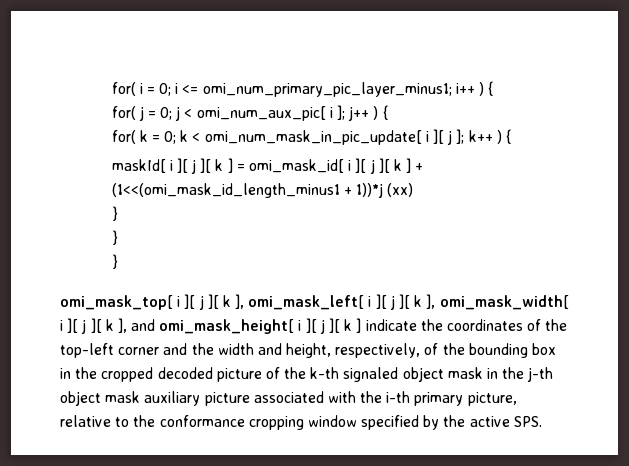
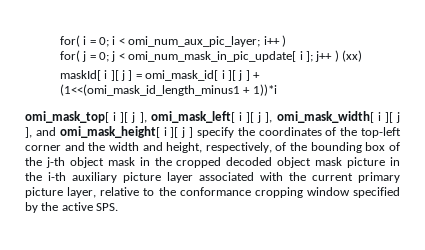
[182,82,452,97] <= omi_num_primary_pic_layer_minus1; -> [118,36,261,47] < omi_num_aux_pic_layer;
[488,81,495,96] { -> (286, 41) none
[196,106,326,121] omi_num_aux_pic[ -> [128,51,297,62] omi_num_mask_in_pic_update[
[382,105,389,120] [111,129,512,145] { // for( k = 0; k < omi_num_mask_in_pic_update[ i ][ j ]; k++ ) { -> [342,50,363,62] (xx)
[200,158,224,173] ][ k -> (126, 75) none
[378,158,402,173] ][ k -> (243, 75) none
[355,183,414,198] [111,206,118,221] [111,230,118,245] [111,254,118,269] 1))*j (xx) // } // } // } -> [252,84,277,96] 1))*i
[207,294,231,309] ][ k -> (136, 117) none
[399,294,423,309] ][ k -> (262, 117) none
[90,318,114,333] ][ k -> (400, 117) none
[329,318,417,333] ][ k ] indicate -> [189,127,234,138] ] specify
[60,367,554,382] [60,391,141,406] in the cropped decoded picture of the k-th signaled object mask in the j-th object mask -> [388,142,400,151] [25,157,401,168] [25,172,66,181] of the j-th object mask in the cropped decoded object mask picture in the i-th
(250, 399) none -> [167,172,193,183] layer
[386,391,517,406] i-th primary picture, -> [312,172,400,183] [25,187,97,198] current primary picture layer,

